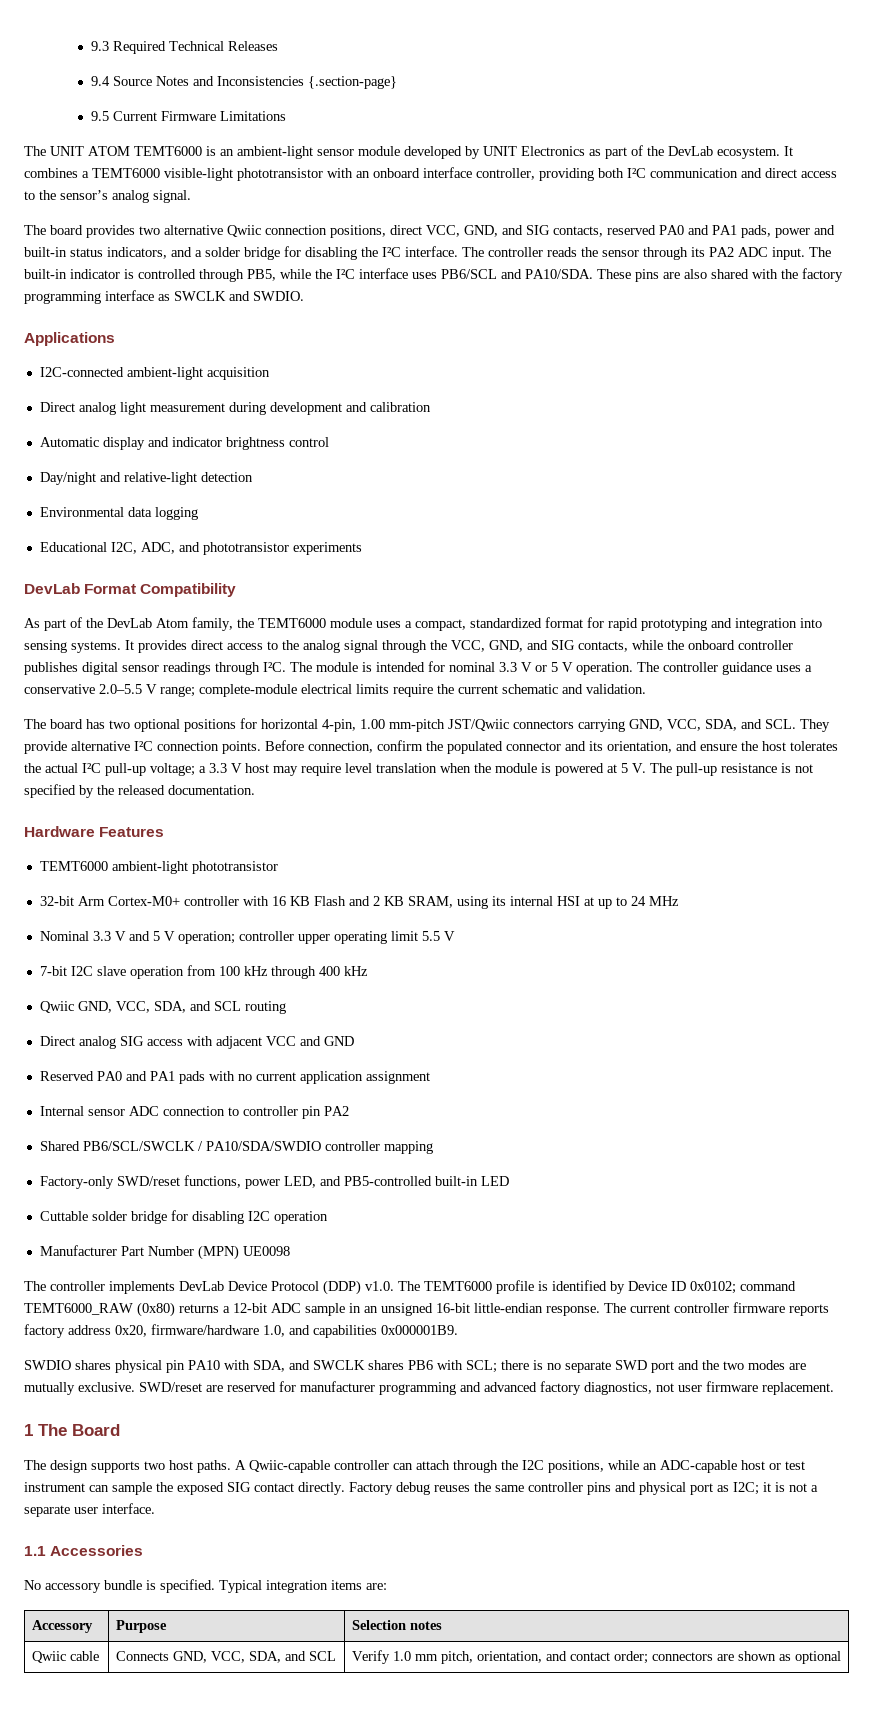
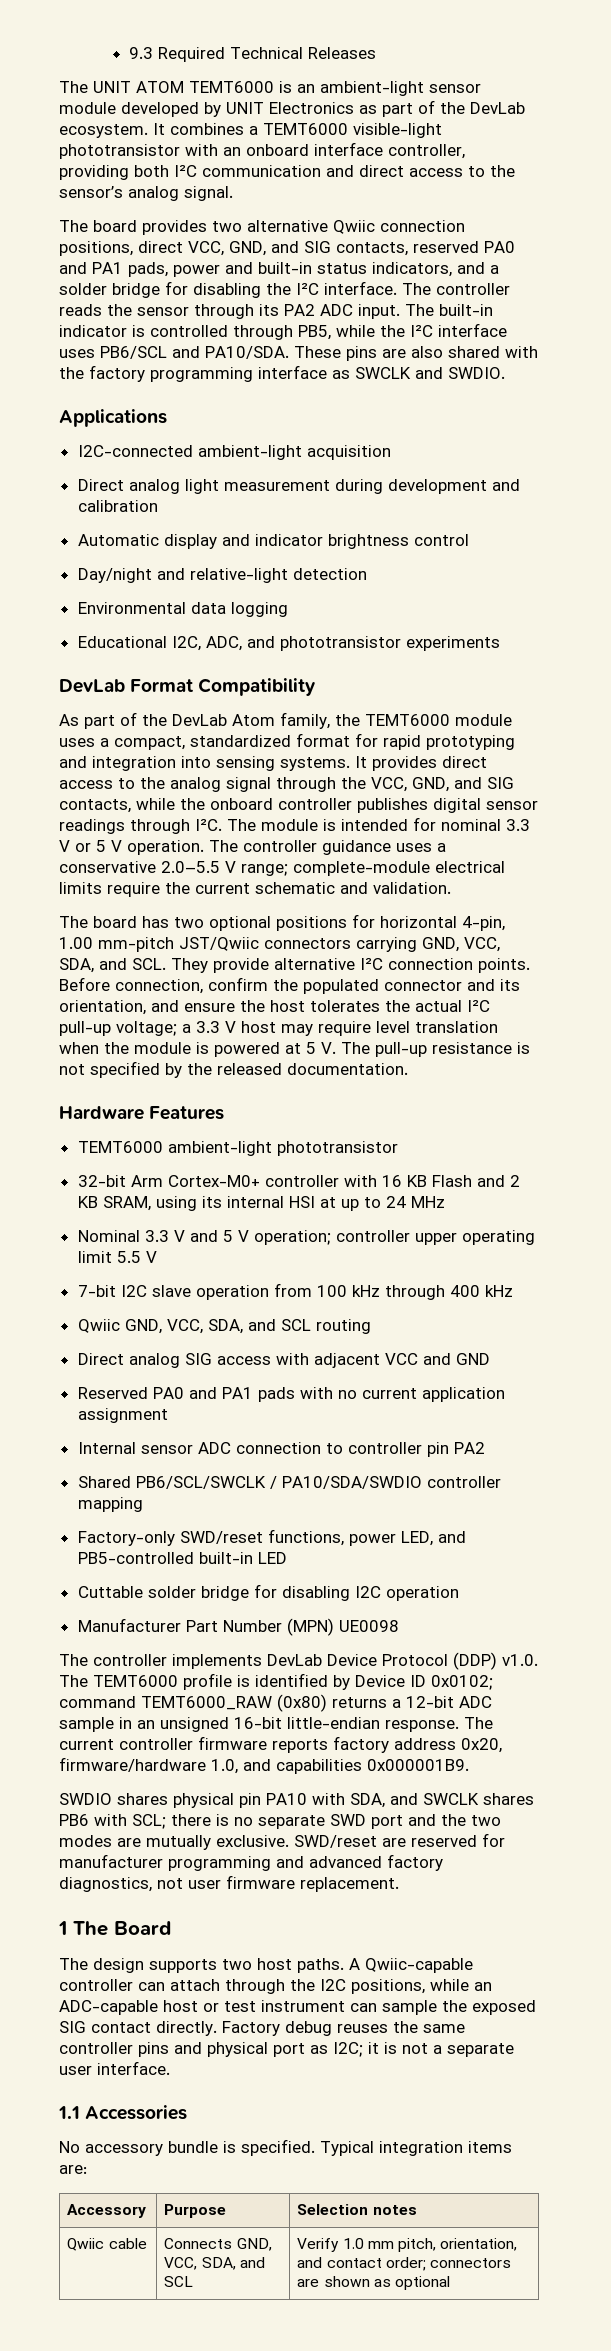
[91,76,398,89] [91,111,287,121] // 9.4 Source Notes and Inconsistencies {.section-page} // 9.5 Current Firmware Limitations -> (377, 53) none

